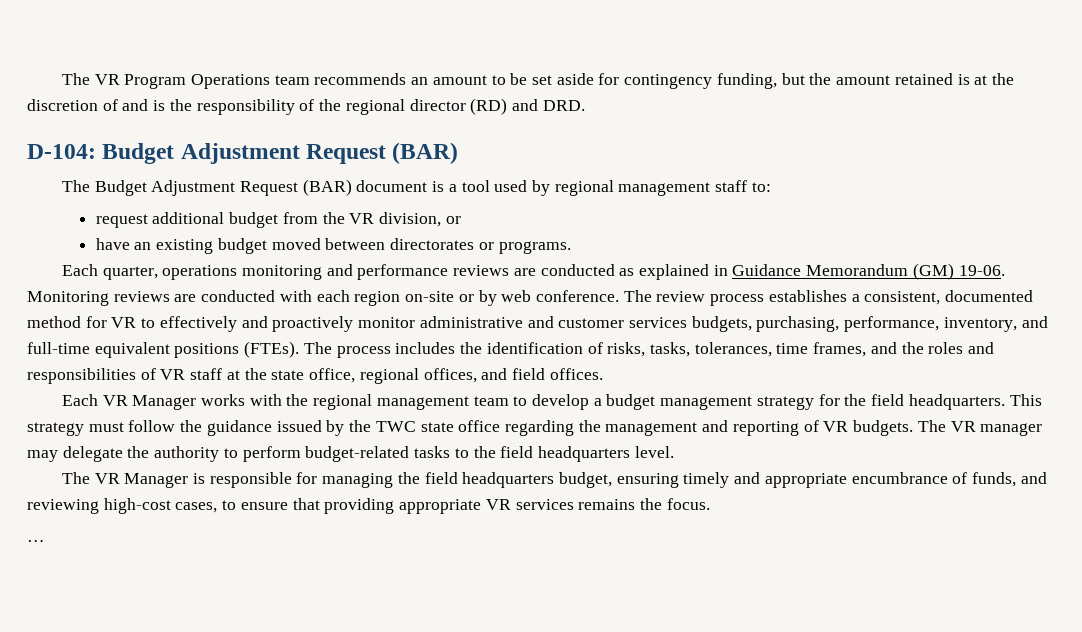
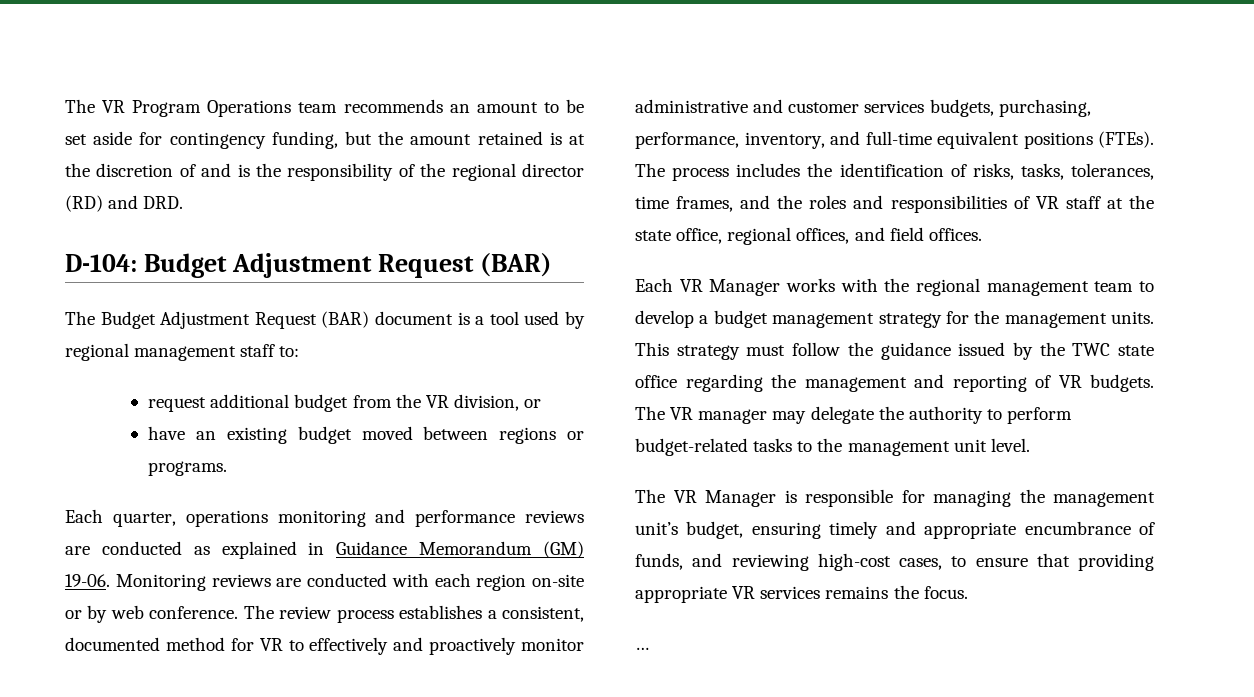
[390,238,475,250] directorates -> [499,427,557,444] regions
[871,394,1005,410] field headquarters. -> [1004,311,1154,328] management units.
[500,446,630,462] field headquarters -> [847,439,987,456] management unit
[424,472,555,488] field headquarters -> [1053,492,1155,507] [635,522,678,535] management unit’s

